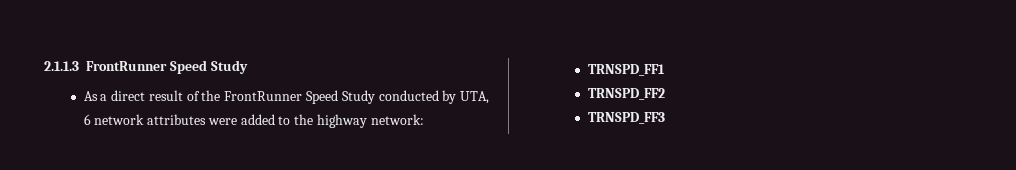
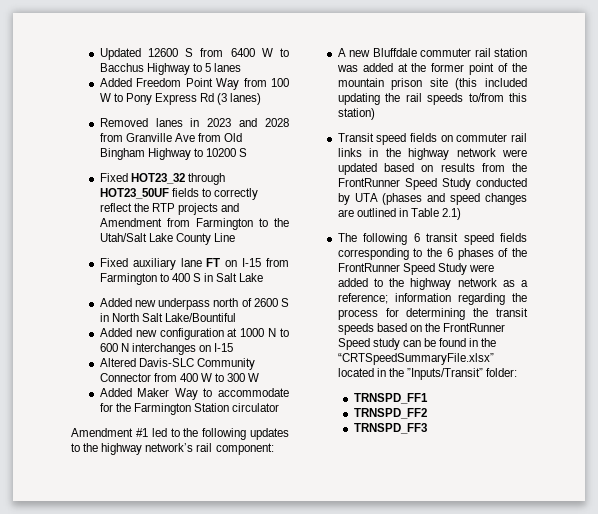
[44,60,248,74] [83,90,200,101] 2.1.1.3 FrontRunner Speed Study // As a direct result of -> [99,48,289,60] [99,63,242,75] [99,78,290,90] [99,93,262,105] [99,118,289,127] [99,133,243,142] [99,148,248,160] [99,173,225,185] [99,188,259,200] [99,203,240,215] [99,218,289,230] [99,233,236,245] [99,258,289,270] [99,273,264,285] [99,298,289,310] [99,313,237,322] [99,328,289,340] [99,343,234,355] [99,358,255,370] [99,373,260,382] [99,388,289,400] [99,403,280,415] [71,428,289,440] [71,443,274,455] [337,48,527,57] [336,63,527,75] [337,78,527,90] [337,93,527,105] [337,108,375,120] [337,133,527,145] [337,148,527,160] [337,163,505,175] Updated 12600 S from 6400 W to Bacchus Highway to 5 lanes // Added Freedom Point Way from 100 W to Pony Express Rd (3 lanes) // Removed lanes in 2023 and 2028 from Granville Ave from Old Bingham Highway to 10200 S // Fixed HOT23_32 through HOT23_50UF fields to correctly reflect the RTP projects and Amendment from Farmington to the Utah/Salt Lake County Line // Fixed auxiliary lane FT on I-15 from Farmington to 400 S in Salt Lake // Added new underpass north of 2600 S in North Salt Lake/Bountiful // Added new configuration at 1000 N to 600 N interchanges on I-15 // Altered Davis-SLC Community Connector from 400 W to 300 W // Added Maker Way to accommodate for the Farmington Station circulator // Amendment #1 led to the following updates to the highway network’s rail component: // A new Bluffdale commuter rail station was added at the former point of the mountain prison site (this included updating the rail speeds to/from this station) // Transit speed fields on commuter rail links in the highway network were updated based on results from
[460,91,490,104] [83,114,207,125] UTA, 6 network attributes -> [354,193,527,205] [337,208,462,220] [337,233,527,245] [337,248,527,260] [337,263,467,275] UTA (phases and speed changes are outlined in Table 2.1) // The following 6 transit speed fields corresponding to the 6 phases of the FrontRunner Speed Study
[370,114,424,125] network: -> [457,278,528,287] [337,293,527,305] [337,308,528,320] [337,323,506,335] [337,338,497,350] [337,353,494,365] [337,368,518,380] network as a reference; information regarding the process for determining the transit speeds based on the FrontRunner Speed study can be found in the “CRTSpeedSummaryFile.xlsx” located in the ”Inputs/Transit” folder:

